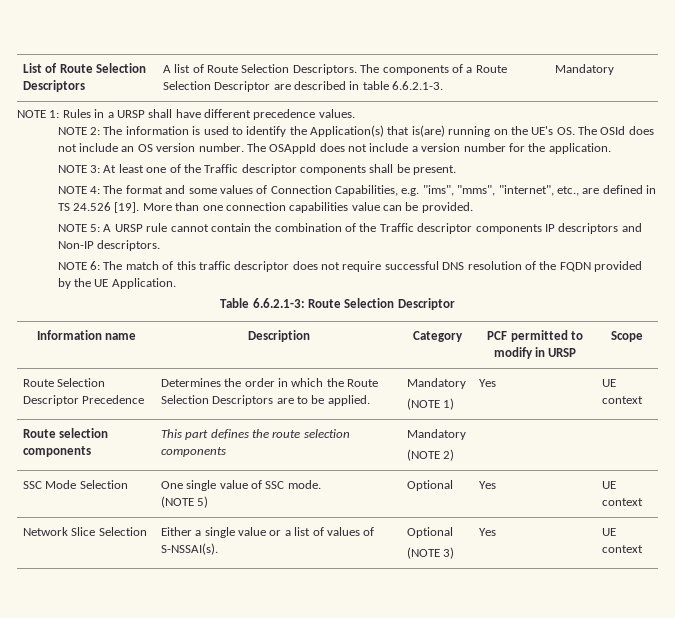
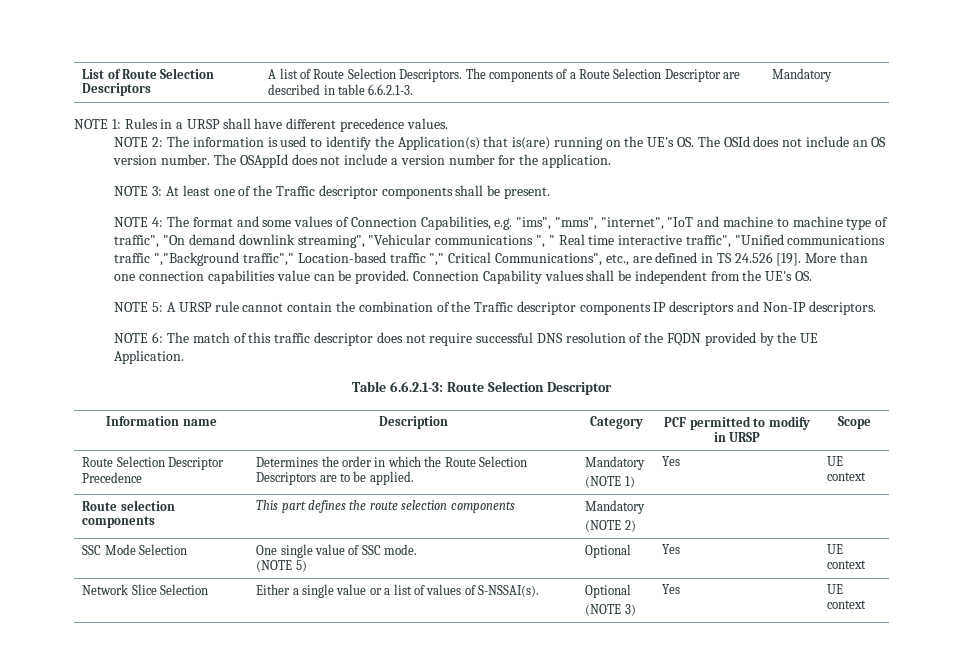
(554, 190) none -> [667,216,889,230] [114,234,886,248] [114,252,602,266] "IoT and machine to machine type of traffic", "On demand downlink streaming", "Vehicular communications ", " Real time interactive traffic", "Unified communications traffic ","Background traffic"," Location-based traffic "," Critical Communications",
(473, 207) none -> [412,270,812,284] Connection Capability values shall be independent from the UE's OS.

